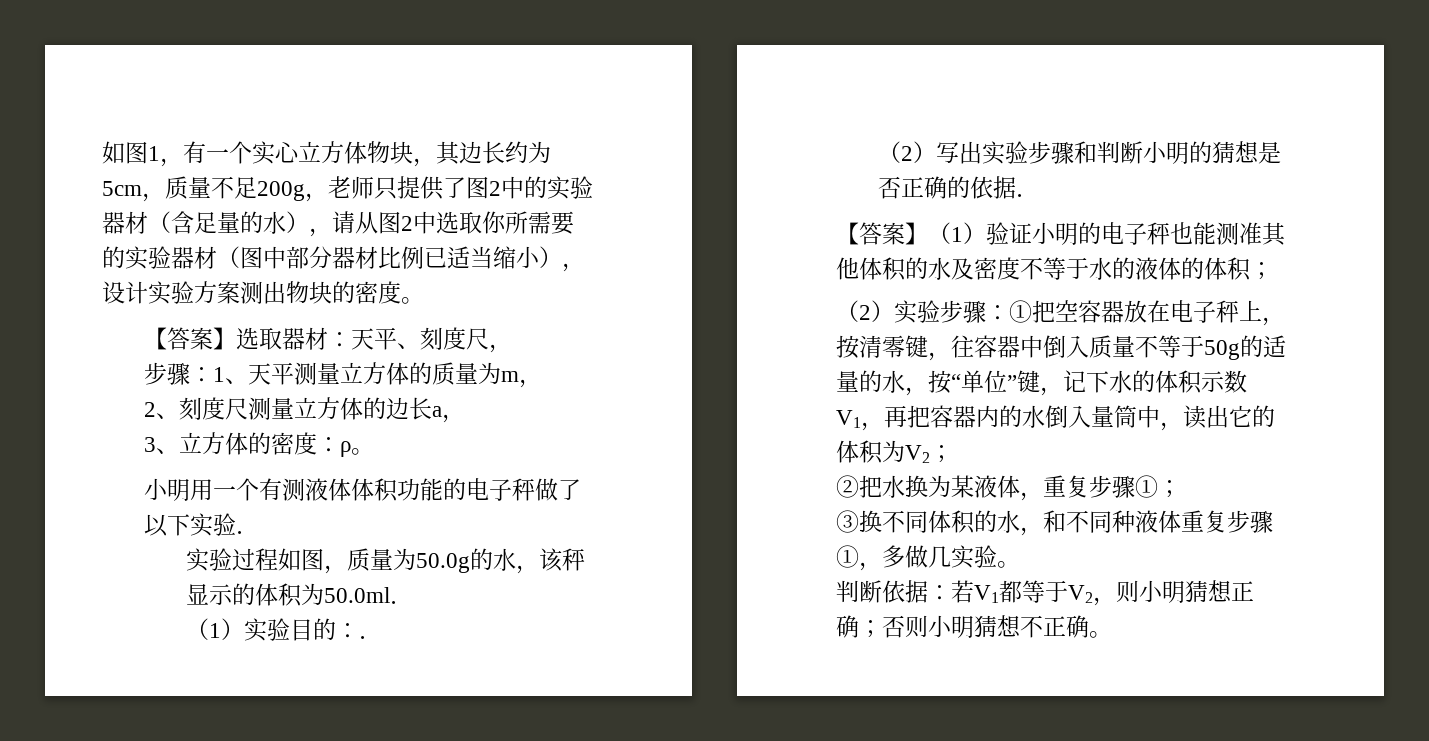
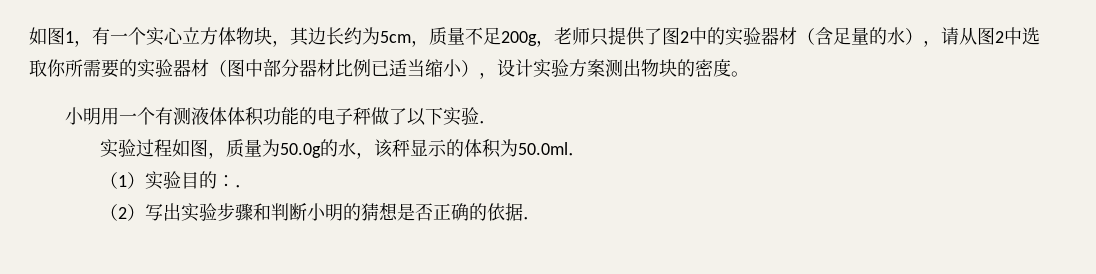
[144,327,513,353] [144,362,543,388] [144,397,466,423] [144,432,375,457] // 【答案】选取器材：天平、刻度尺， // 步骤：1、天平测量立方体的质量为m， // 2、刻度尺测量立方体的边长a， // 3、立方体的密度：ρ。 -> (749, 74) none
[836,222,1287,246] [836,257,1274,281] [836,300,1286,326] [836,335,1287,361] [836,370,1248,396] [836,405,1276,431] [836,440,954,464] [836,475,1182,501] [836,510,1274,536] [836,545,1021,571] [836,580,1255,606] [836,615,1113,638] // 【答案】（1）验证小明的电子秤也能测准其他体积的水及密度不等于水的液体的体积； // （2）实验步骤：①把空容器放在电子秤上，按清零键，往容器中倒入质量不等于50g的适量的水，按“单位”键，记下水的体积示数V1，再把容器内的水倒入量筒中，读出它的体积为V2； // ②把水换为某液体，重复步骤①； // ③换不同体积的水，和不同种液体重复步骤①，多做几实验。 // 判断依据：若V1都等于V2，则小明猜想正确；否则小明猜想不正确。 -> (542, 218) none

